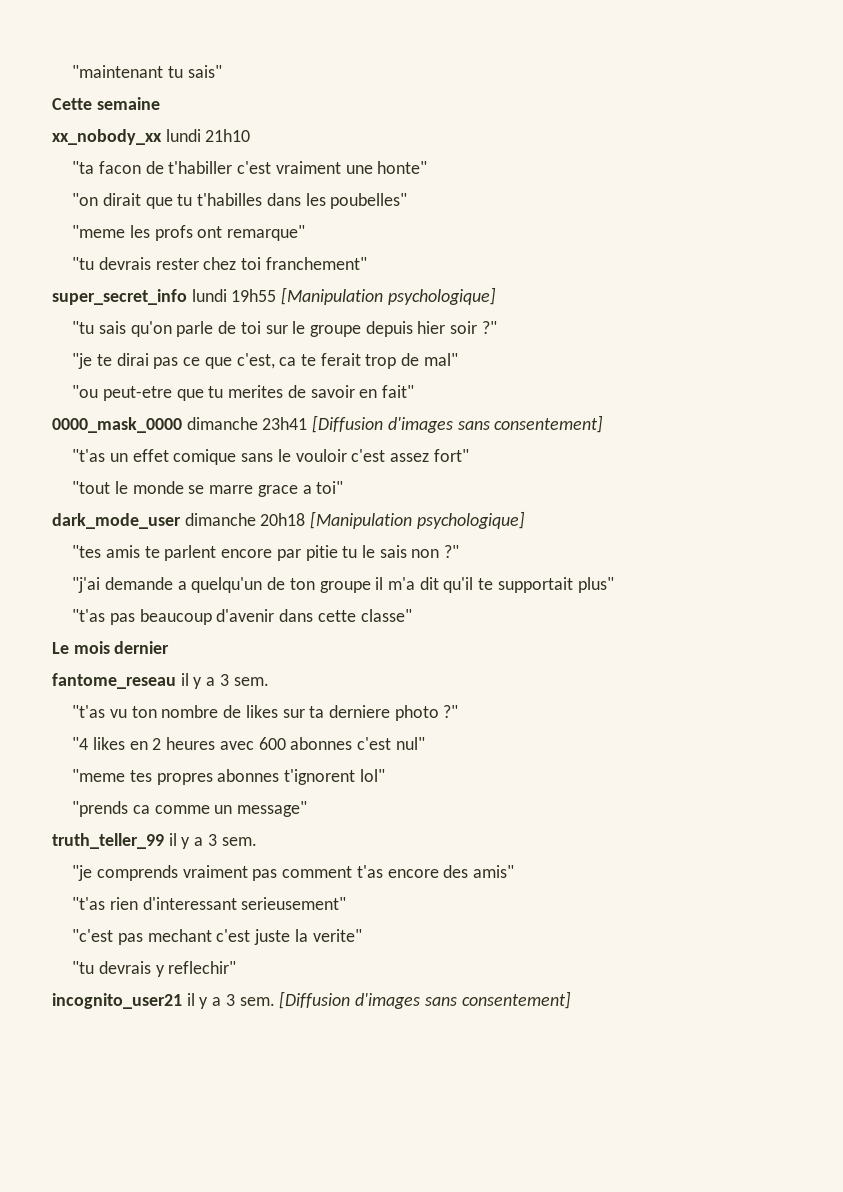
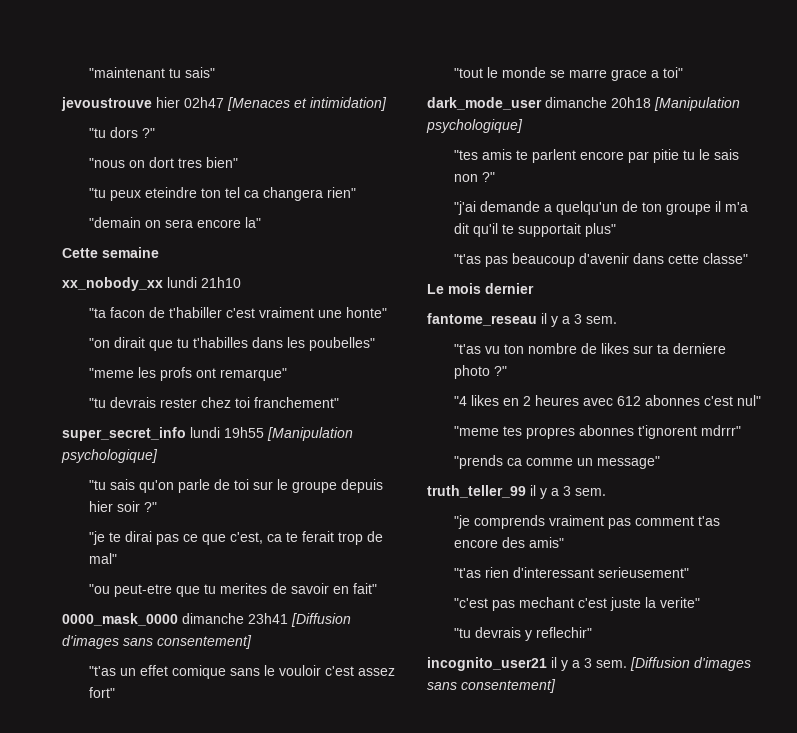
(222, 71) none -> [61,97,387,111] [89,127,156,138] [89,157,239,168] [89,187,357,201] [89,217,262,228] // jevoustrouve hier 02h47 [Menaces et intimidation] // "tu dors ?" // "nous on dort tres bien" // "tu peux eteindre ton tel ca changera rien" // "demain on sera encore la"
[258,737,286,750] 600 -> [617,396,642,406] 612
[359,769,385,782] lol" -> [701,425,742,436] mdrrr"

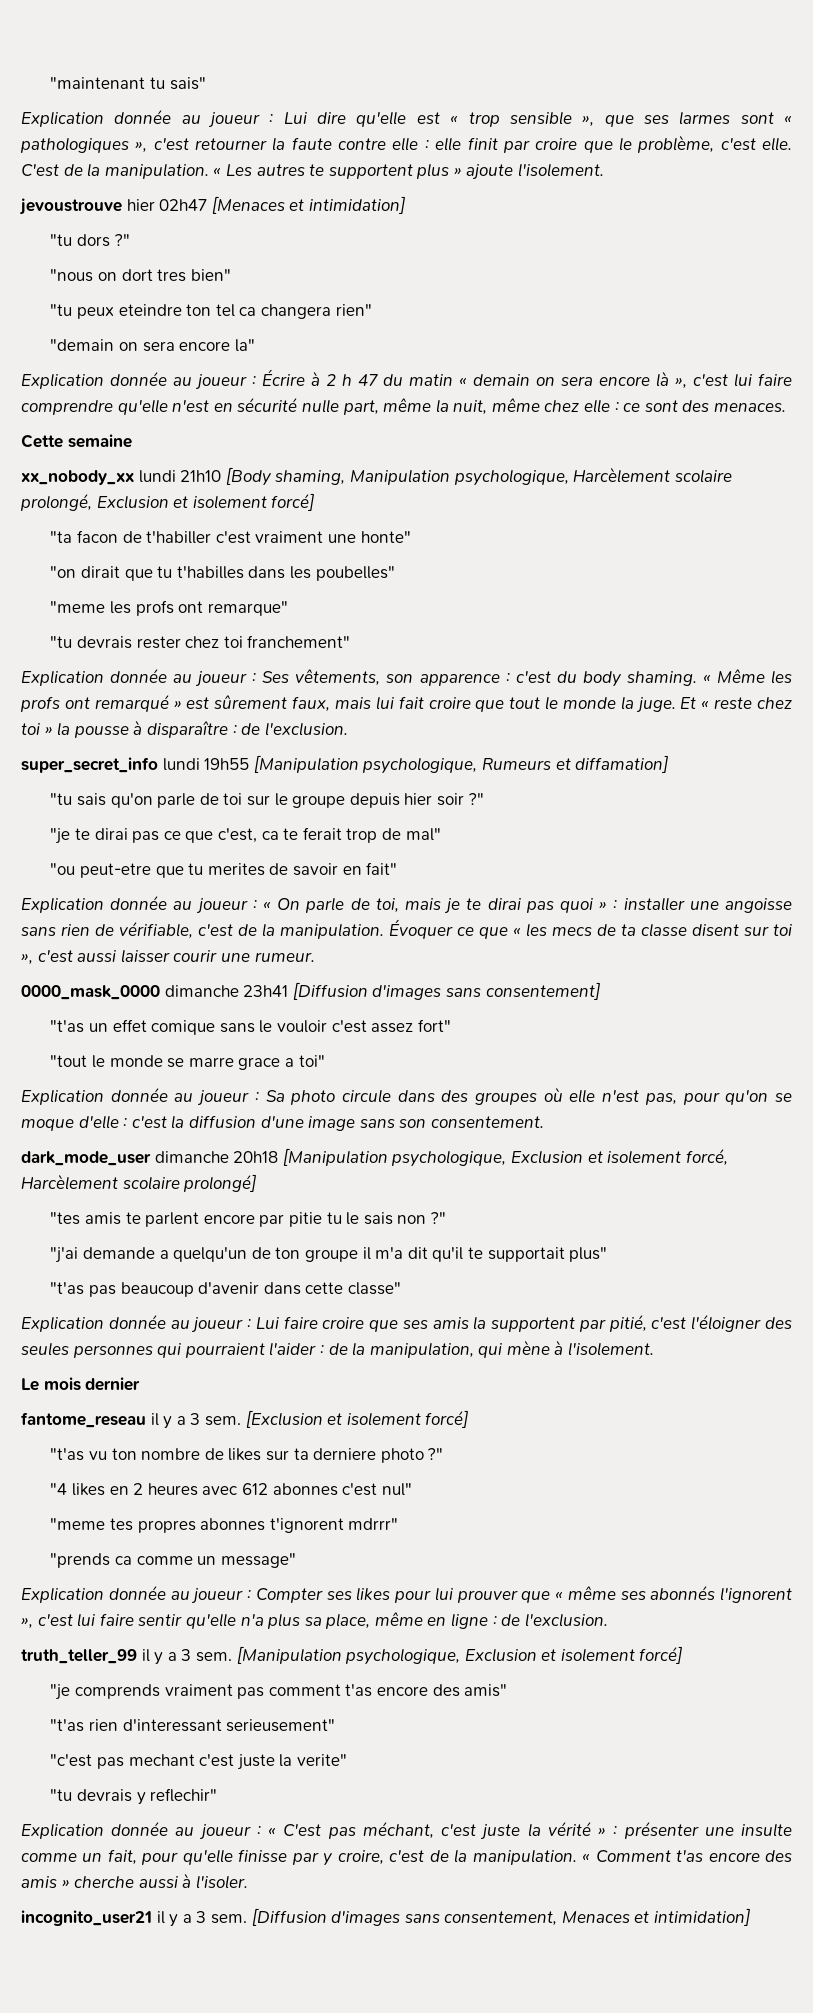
(216, 72) none -> [21,109,793,128] [20,135,793,153] [21,163,605,180] // Explication donnée au joueur : Lui dire qu'elle est « trop sensible », que ses larmes sont « pathologiques », c'est retourner la faute contre elle : elle finit par croire que le problème, c'est elle. C'est de la manipulation. « Les autres te supportent plus » ajoute l'isolement.
(262, 222) none -> [21,369,792,390] [21,397,787,415] // Explication donnée au joueur : Écrire à 2 h 47 du matin « demain on sera encore là », c'est lui faire comprendre qu'elle n'est en sécurité nulle part, même la nuit, même chez elle : ce sont des menaces.
(241, 282) none -> [225,467,732,486] [20,493,315,511] [Body shaming, Manipulation psychologique, Harcèlement scolaire prolongé, Exclusion et isolement forcé]
(340, 402) none -> [21,668,792,687] [20,694,794,713] [21,720,348,738] // Explication donnée au joueur : Ses vêtements, son apparence : c'est du body shaming. « Même les profs ont remarqué » est sûrement faux, mais lui fait croire que tout le monde la juge. Et « reste chez toi » la pousse à disparaître : de l'exclusion.
[61,449,158,463] psychologique] -> [362,755,669,774] psychologique, Rumeurs et diffamation]
(378, 588) none -> [21,895,793,914] [21,919,792,939] [21,949,315,965] // Explication donnée au joueur : « On parle de toi, mais je te dirai pas quoi » : installer une angoisse sans rien de vérifiable, c'est de la manipulation. Évoquer ce que « les mecs de ta classe disent sur toi », c'est aussi laisser courir une rumeur.
[427,97,740,111] [426,119,523,133] dark_mode_user dimanche 20h18 [Manipulation psychologique] -> [21,1087,793,1106] [21,1115,544,1131] [21,1148,728,1167] [21,1174,257,1192] Explication donnée au joueur : Sa photo circule dans des groupes où elle n'est pas, pour qu'on se moque d'elle : c'est la diffusion d'une image sans son consentement. // dark_mode_user dimanche 20h18 [Manipulation psychologique, Exclusion et isolement forcé, Harcèlement scolaire prolongé]
(749, 258) none -> [21,1314,792,1333] [21,1340,655,1358] // Explication donnée au joueur : Lui faire croire que ses amis la supportent par pitié, c'est l'éloigner des seules personnes qui pourraient l'aider : de la manipulation, qui mène à l'isolement.
(617, 320) none -> [245,1410,469,1428] [Exclusion et isolement forcé]
(661, 462) none -> [21,1585,792,1604] [21,1612,608,1629] // Explication donnée au joueur : Compter ses likes pour lui prouver que « même ses abonnés l'ignorent », c'est lui faire sentir qu'elle n'a plus sa place, même en ligne : de l'exclusion.
(606, 492) none -> [236,1646,683,1665] [Manipulation psychologique, Exclusion et isolement forcé]
(593, 632) none -> [21,1821,793,1840] [21,1849,793,1866] [21,1873,248,1889] // Explication donnée au joueur : « C'est pas méchant, c'est juste la vérité » : présenter une insulte comme un fait, pour qu'elle finisse par y croire, c'est de la manipulation. « Comment t'as encore des amis » cherche aussi à l'isoler.
[461,679,556,693] consentement] -> [444,1908,751,1926] consentement, Menaces et intimidation]

